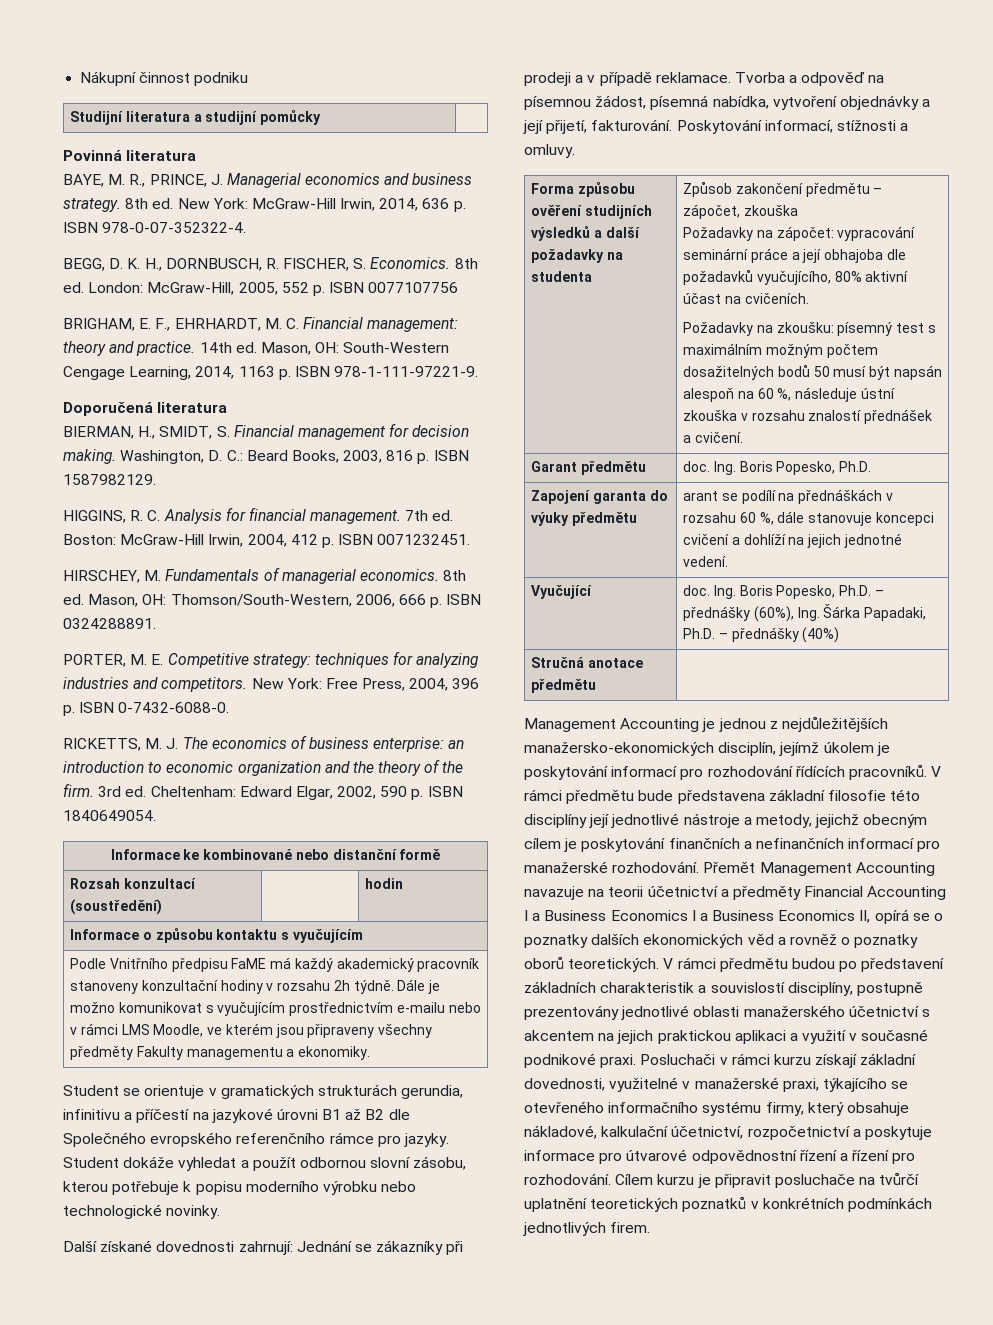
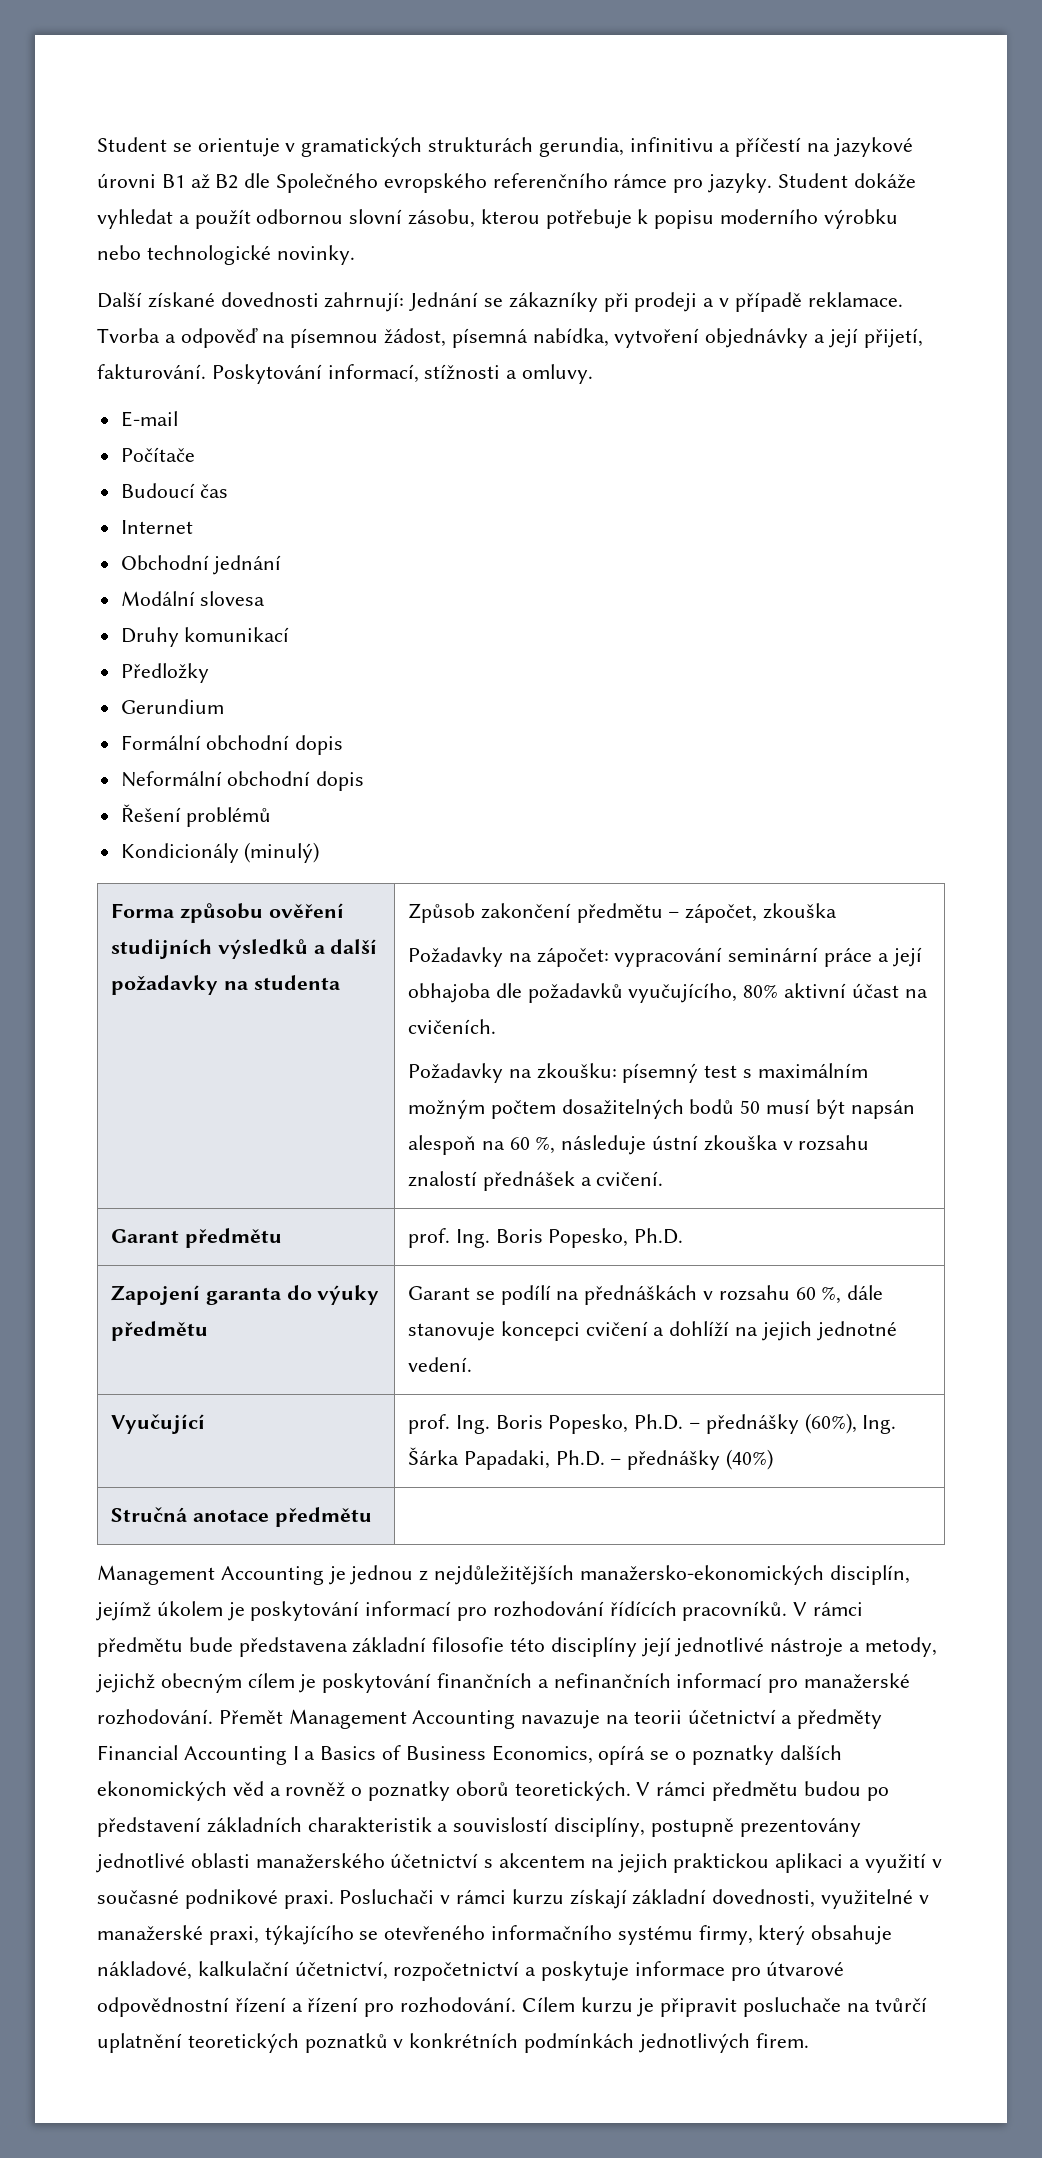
[80,71,249,86] [69,110,322,125] [63,150,197,161] [63,173,473,188] [63,198,466,212] [63,222,247,233] [63,257,478,271] [63,282,459,296] [63,317,459,332] [63,341,450,356] [63,366,479,380] [63,401,228,416] [63,423,470,440] [63,449,469,464] [63,474,156,485] [63,507,454,524] [63,534,471,548] [63,567,467,584] [63,594,482,608] [63,618,156,629] [63,651,480,668] [63,677,480,692] [63,702,230,716] [63,735,465,752] [63,759,464,776] [63,783,463,800] [63,810,156,821] [110,848,441,860] [69,878,196,889] [69,899,162,915] [364,878,403,889] [69,928,363,943] [69,957,480,972] [69,979,441,994] [69,1002,481,1016] [69,1023,433,1038] [69,1046,371,1060] Nákupní činnost podniku // Studijní literatura a studijní pomůcky | // Povinná literatura // BAYE, M. R., PRINCE, J. Managerial economics and business strategy. 8th ed. New York: McGraw-Hill Irwin, 2014, 636 p. ISBN 978-0-07-352322-4. // BEGG, D. K. H., DORNBUSCH, R. FISCHER, S. Economics. 8th ed. London: McGraw-Hill, 2005, 552 p. ISBN 0077107756 // BRIGHAM, E. F., EHRHARDT, M. C. Financial management: theory and practice. 14th ed. Mason, OH: South-Western Cengage Learning, 2014, 1163 p. ISBN 978-1-111-97221-9. // Doporučená literatura // BIERMAN, H., SMIDT, S. Financial management for decision making. Washington, D. C.: Beard Books, 2003, 816 p. ISBN 1587982129. // HIGGINS, R. C. Analysis for financial management. 7th ed. Boston: McGraw-Hill Irwin, 2004, 412 p. ISBN 0071232451. // HIRSCHEY, M. Fundamentals of managerial economics. 8th ed. Mason, OH: Thomson/South-Western, 2006, 666 p. ISBN 0324288891. // PORTER, M. E. Competitive strategy: techniques for analyzing industries and competitors. New York: Free Press, 2004, 396 p. ISBN 0-7432-6088-0. // RICKETTS, M. J. The economics of business enterprise: an introduction to economic organization and the theory of the firm. 3rd ed. Cheltenham: Edward Elgar, 2002, 590 p. ISBN 1840649054. // Informace ke kombinované nebo distanční formě // Rozsah konzultací (soustředění) | | hodin // Informace o způsobu kontaktu s vyučujícím // Podle Vnitřního předpisu FaME má každý akademický pracovník stanoveny konzultační hodiny v rozsahu 2h týdně. Dále je možno komunikovat s vyučujícím prostřednictvím e-mailu nebo v rámci LMS Moodle, ve kterém jsou připraveny všechny předměty Fakulty managementu a ekonomiky. // -> (97, 144) none
(575, 151) none -> [120,411,178,427] [120,447,195,462] [120,483,229,498] [120,520,193,534] [120,555,282,575] [120,591,266,606] [120,627,290,647] [120,663,209,683] [120,699,224,714] [120,735,344,755] [120,771,365,791] [120,804,272,827] [120,842,320,863] // E-mail // Počítače // Budoucí čas // Internet // Obchodní jednání // Modální slovesa // Druhy komunikací // Předložky // Gerundium // Formální obchodní dopis // Neformální obchodní dopis // Řešení problémů // Kondicionály (minulý)
[682,461,710,472] doc. -> [407,1228,450,1248] prof.
[682,491,718,501] arant -> [407,1286,470,1300] Garant
[682,585,710,596] doc. -> [407,1414,450,1434] prof.
[544,910,871,923] Business Economics I a Business Economics II, -> [320,1745,593,1764] Basics of Business Economics,

